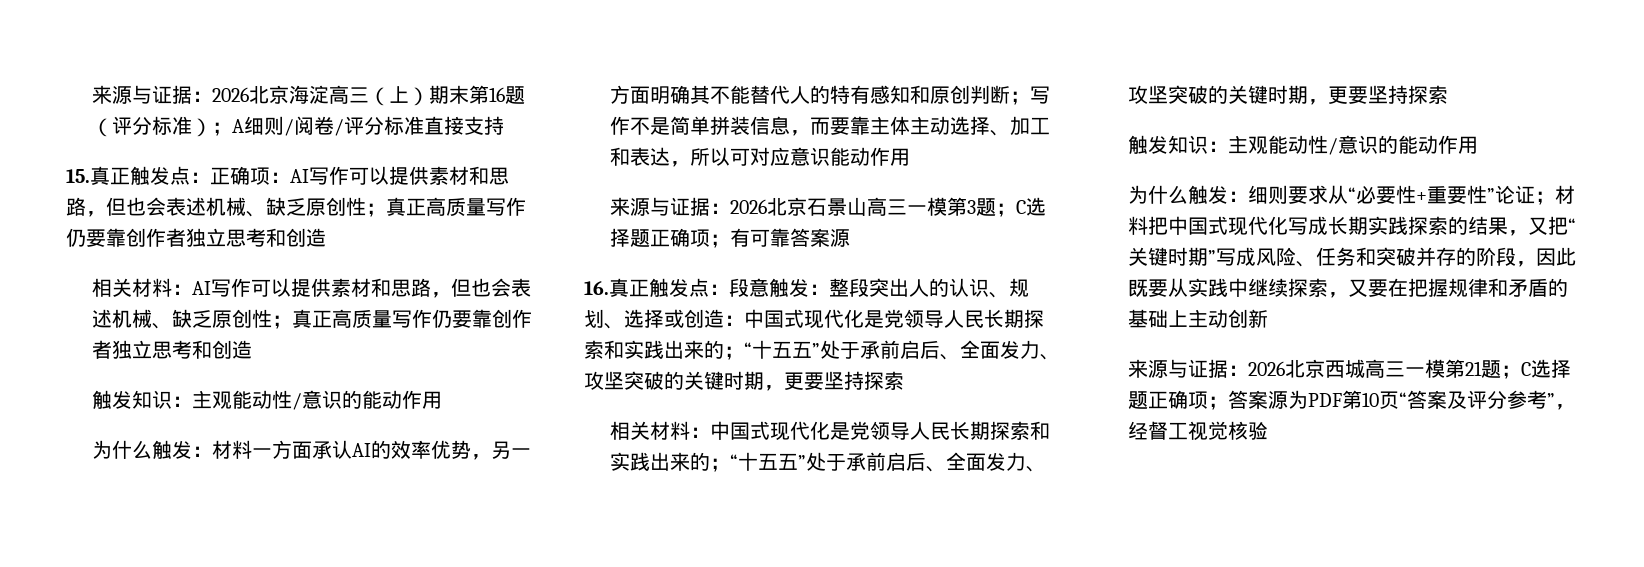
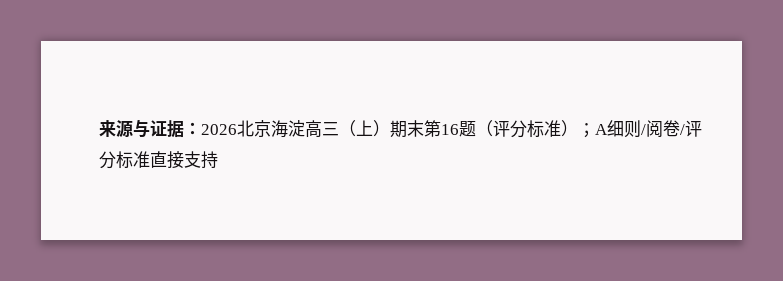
[66,166,509,185] [66,197,526,217] [66,228,326,247] [92,278,532,298] [92,309,533,329] [92,340,253,359] [92,390,443,410] [92,440,532,460] [610,85,1051,105] [610,116,1051,136] [610,147,911,167] [610,197,1047,217] [610,228,851,248] [584,278,1029,298] [584,309,1044,329] [584,340,1060,360] [584,371,904,391] [610,421,1051,441] [610,452,1047,472] [1128,85,1449,105] [1128,135,1479,155] [1128,185,1576,205] [1128,216,1577,236] [1128,247,1577,267] [1128,278,1569,298] [1128,309,1269,328] [1128,359,1572,379] [1128,390,1576,410] [1128,421,1269,441] // 15.真正触发点：正确项：AI写作可以提供素材和思路，但也会表述机械、缺乏原创性；真正高质量写作仍要靠创作者独立思考和创造 // 相关材料：AI写作可以提供素材和思路，但也会表述机械、缺乏原创性；真正高质量写作仍要靠创作者独立思考和创造 // 触发知识：主观能动性/意识的能动作用 // 为什么触发：材料一方面承认AI的效率优势，另一方面明确其不能替代人的特有感知和原创判断；写作不是简单拼装信息，而要靠主体主动选择、加工和表达，所以可对应意识能动作用 // 来源与证据：2026北京石景山高三一模第3题；C选择题正确项；有可靠答案源 // 16.真正触发点：段意触发：整段突出人的认识、规划、选择或创造：中国式现代化是党领导人民长期探索和实践出来的；“十五五”处于承前启后、全面发力、攻坚突破的关键时期，更要坚持探索 // 相关材料：中国式现代化是党领导人民长期探索和实践出来的；“十五五”处于承前启后、全面发力、攻坚突破的关键时期，更要坚持探索 // 触发知识：主观能动性/意识的能动作用 // 为什么触发：细则要求从“必要性+重要性”论证；材料把中国式现代化写成长期实践探索的结果，又把“关键时期”写成风险、任务和突破并存的阶段，因此既要从实践中继续探索，又要在把握规律和矛盾的基础上主动创新 // 来源与证据：2026北京西城高三一模第21题；C选择题正确项；答案源为PDF第10页“答案及评分参考”，经督工视觉核验 -> (218, 160) none

